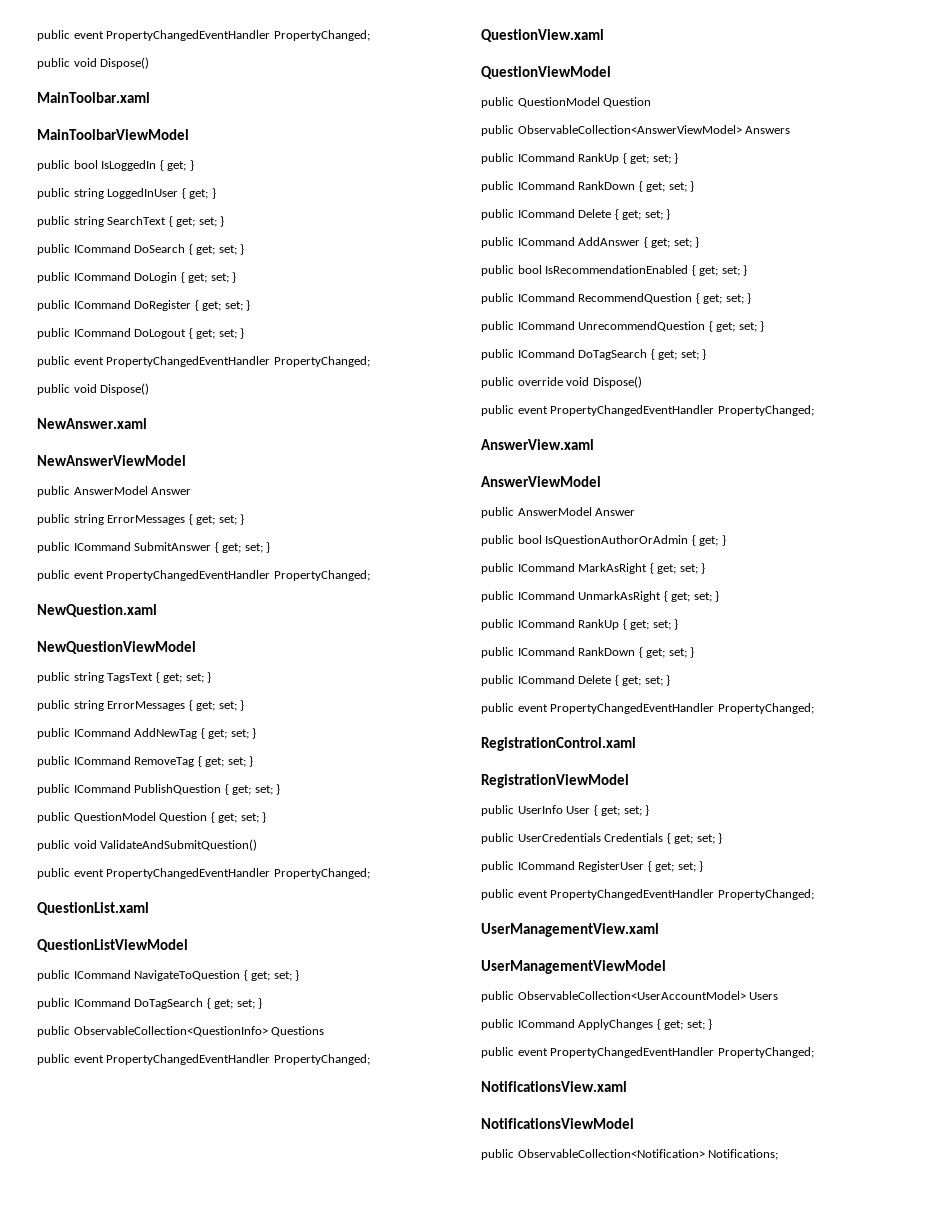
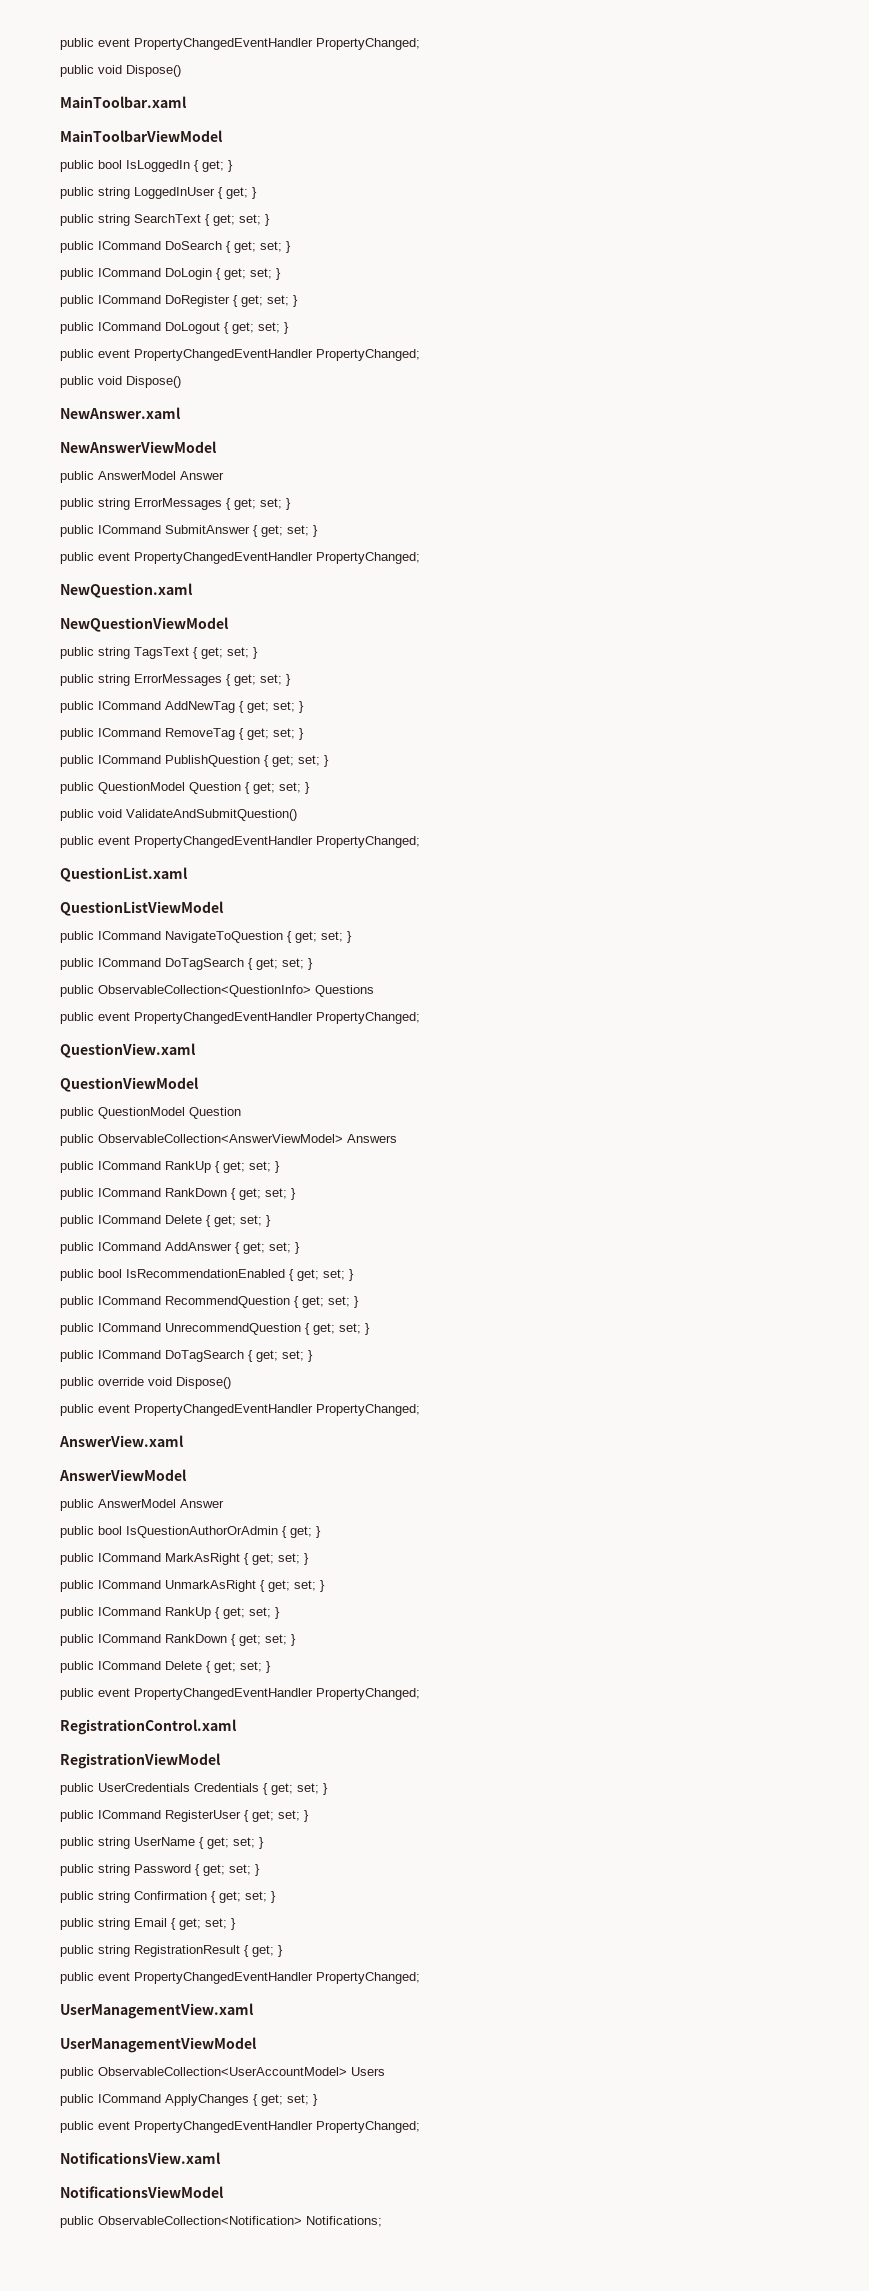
[481,805,650,816] // public UserInfo User { get; set; } -> (221, 1761) none
(704, 866) none -> [60,1837,264,1849] [60,1864,260,1876] [60,1891,276,1903] [60,1918,236,1930] [60,1945,283,1957] // public string UserName { get; set; } // public string Password { get; set; } // public string Confirmation { get; set; } // public string Email { get; set; } // public string RegistrationResult { get; }

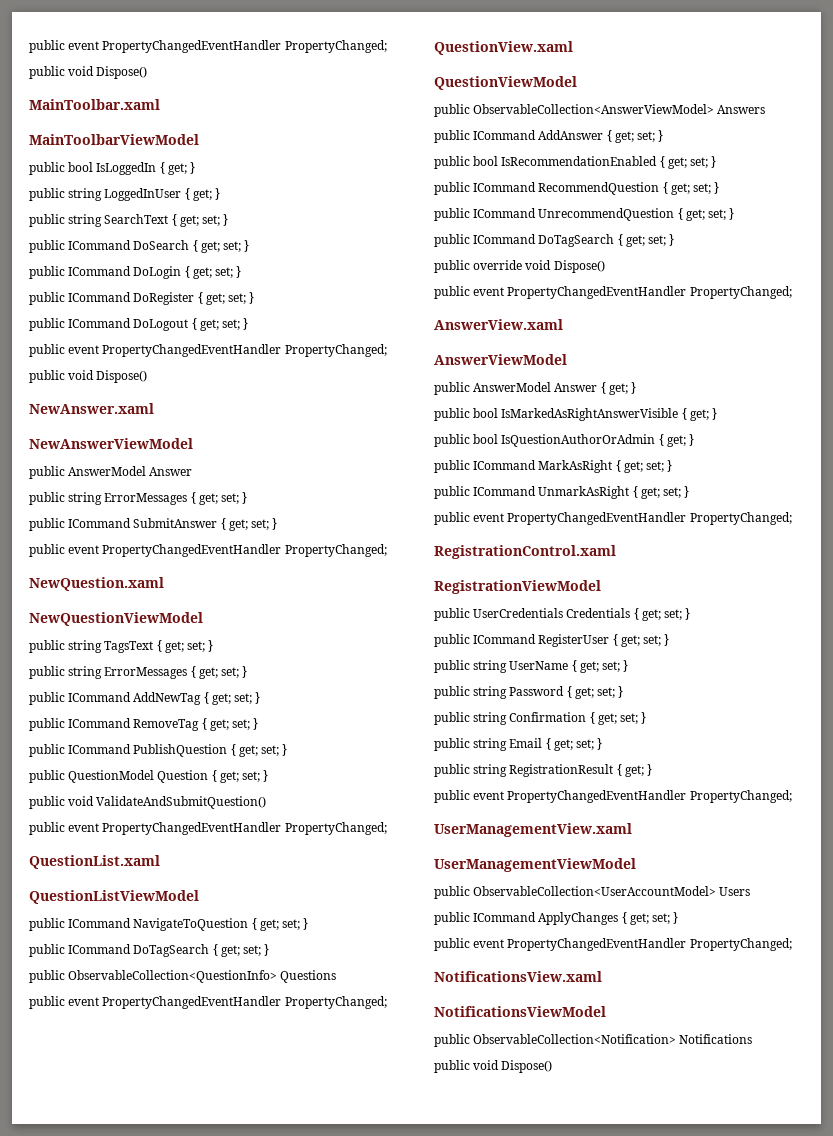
[60,1107,241,1119] // public QuestionModel Question -> (577, 83) none
[60,1161,280,1173] [60,1188,296,1200] [60,1215,271,1227] // public ICommand RankUp { get; set; } // public ICommand RankDown { get; set; } // public ICommand Delete { get; set; } -> (766, 109) none
(224, 1503) none -> [600,382,637,395] [434,408,718,421] { get; } // public bool IsMarkedAsRightAnswerVisible { get; }
[60,1607,280,1619] [60,1634,296,1646] [60,1661,271,1673] // public ICommand RankUp { get; set; } // public ICommand RankDown { get; set; } // public ICommand Delete { get; set; } -> (690, 492) none
[306,2216,382,2227] Notifications; -> [679,1034,753,1044] [434,1060,553,1073] Notifications // public void Dispose()

